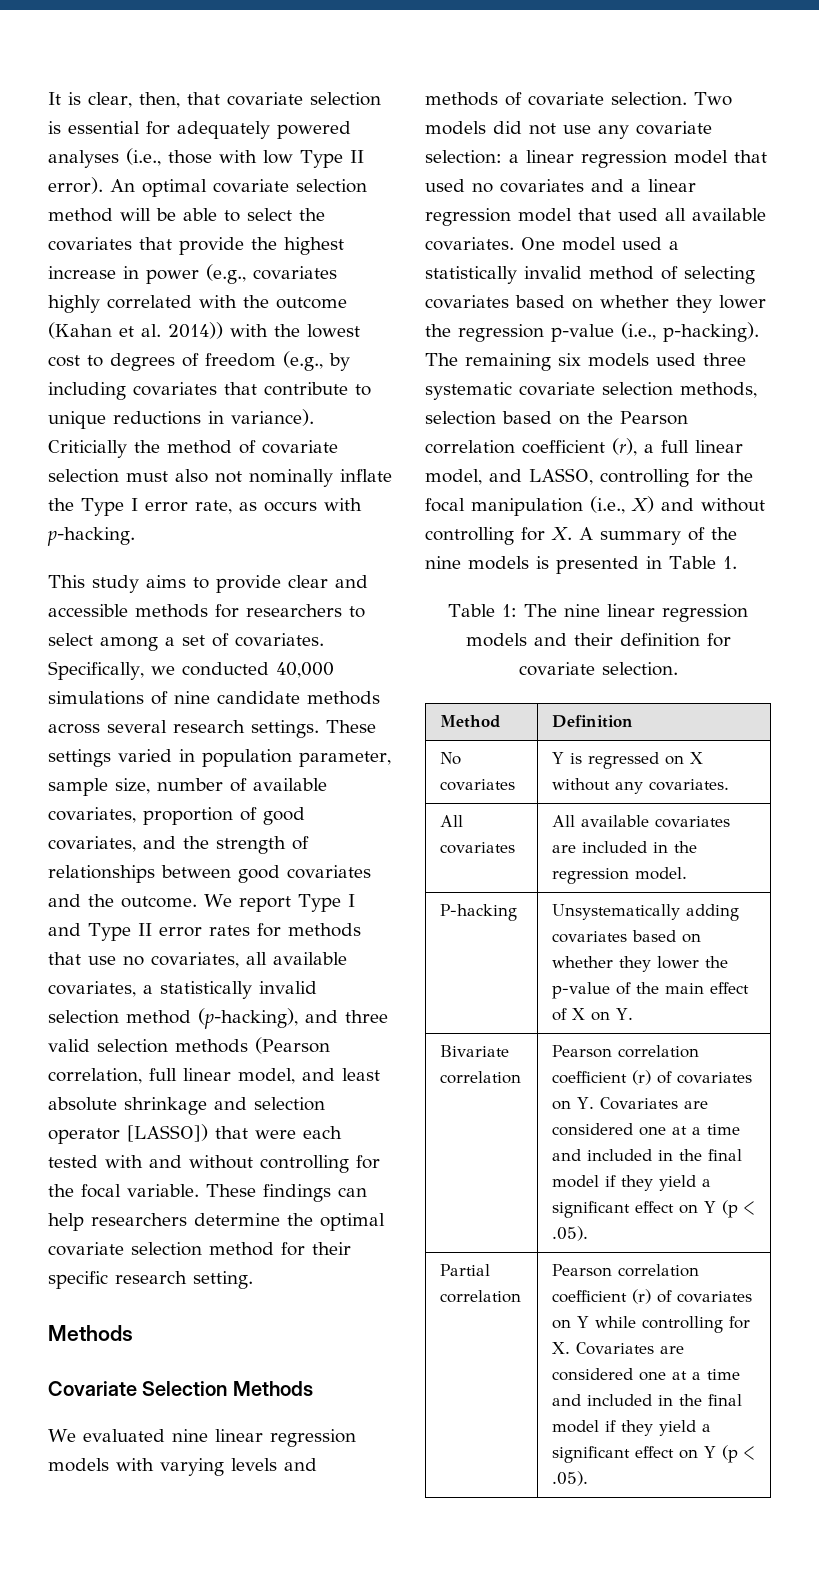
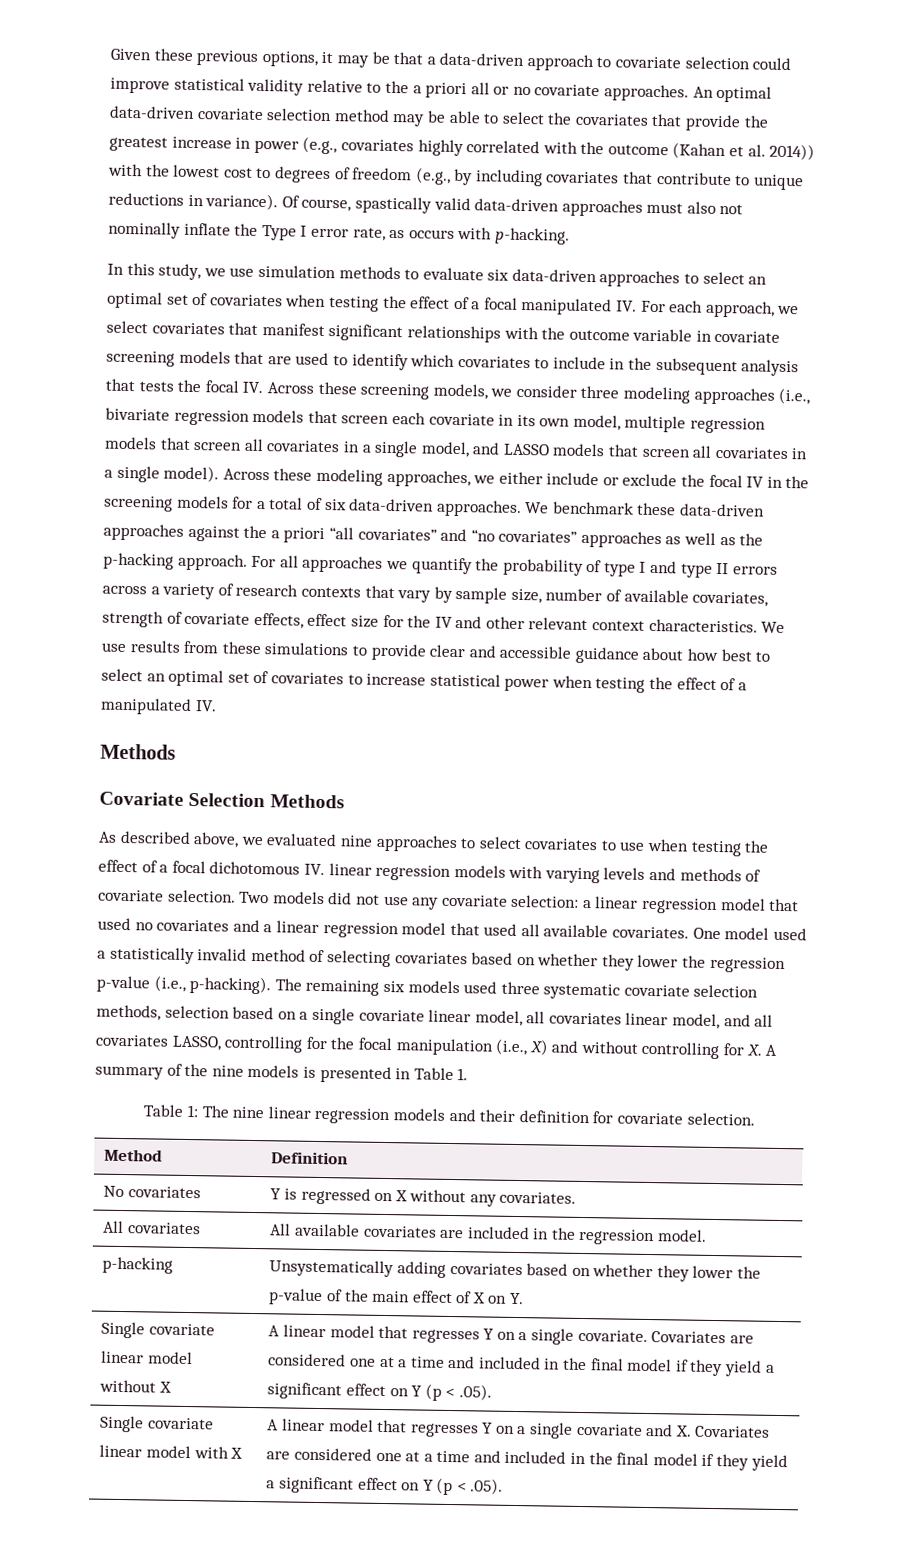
[48,92,381,108] [48,121,351,139] [48,148,364,168] [48,177,103,194] It is clear, then, that covariate selection is essential for adequately powered analyses (i.e., those with low Type II error). -> [110,48,792,72] [110,77,690,102] Given these previous options, it may be that a data-driven approach to covariate selection could improve statistical validity relative to the a priori all or no covariate approaches.
[213,179,367,193] [48,208,151,222] covariate selection method will -> [109,105,426,127] data-driven covariate selection method may
[284,237,344,255] highest -> [109,136,168,152] greatest
[48,440,338,458] [48,469,119,483] Criticially the method of covariate selection -> [281,195,643,217] Of course, spastically valid data-driven approaches
[48,575,368,593] [48,604,365,618] [48,633,324,651] [48,661,334,680] [48,691,380,705] [48,720,376,738] [48,749,391,767] This study aims to provide clear and accessible methods for researchers to select among a set of covariates. Specifically, we conducted 40,000 simulations of nine candidate methods across several research settings. These settings varied in population parameter, -> [107,262,768,288] [107,291,800,318] [106,320,781,343] [106,350,800,377] [105,378,811,405] [105,407,767,434] [104,436,809,460] [104,465,810,489] [104,495,766,517] [103,523,764,549] [103,552,778,578] [102,583,453,603] In this study, we use simulation methods to evaluate six data-driven approaches to select an optimal set of covariates when testing the effect of a focal manipulated IV. For each approach, we select covariates that manifest significant relationships with the outcome variable in covariate screening models that are used to identify which covariates to include in the subsequent analysis that tests the focal IV. Across these screening models, we consider three modeling approaches (i.e., bivariate regression models that screen each covariate in its own model, multiple regression models that screen all covariates in a single model, and LASSO models that screen all covariates in a single model). Across these modeling approaches, we either include or exclude the focal IV in the screening models for a total of six data-driven approaches. We benchmark these data-driven approaches against the a priori “all covariates” and “no covariates” approaches as well as the p-hacking approach. For all approaches we quantify the probability of type I and type II errors across a variety of research contexts that vary by
[143,807,305,825] [48,836,309,854] [48,865,371,883] [48,894,355,912] [48,923,361,941] [48,952,347,968] [48,981,317,999] [48,1008,388,1029] [48,1037,330,1054] [48,1068,380,1084] [48,1097,325,1115] [48,1124,342,1144] [48,1155,380,1173] [48,1184,367,1202] [48,1213,385,1231] [48,1242,351,1256] [48,1271,253,1289] [48,1325,133,1341] [48,1381,313,1396] [48,1429,208,1442] proportion of good covariates, and the strength of relationships between good covariates and the outcome. We report Type I and Type II error rates for methods that use no covariates, all available covariates, a statistically invalid selection method (p-hacking), and three valid selection methods (Pearson correlation, full linear model, and least absolute shrinkage and selection operator [LASSO]) that were each tested with and without controlling for the focal variable. These findings can help researchers determine the optimal covariate selection method for their specific research setting. // Methods // Covariate Selection Methods // We evaluated nine -> [102,610,786,634] [101,640,771,664] [101,668,747,693] [100,697,217,715] [100,743,176,760] [99,791,345,809] [98,830,770,857] [98,859,325,876] strength of covariate effects, effect size for the IV and other relevant context characteristics. We use results from these simulations to provide clear and accessible guidance about how best to select an optimal set of covariates to increase statistical power when testing the effect of a manipulated IV. // Methods // Covariate Selection Methods // As described above, we evaluated nine approaches to select covariates to use when testing the effect of a focal dichotomous IV.
[587,411,688,425] [425,438,743,456] [425,469,522,485] the Pearson correlation coefficient (r), a full linear model, and -> [299,1007,774,1030] [95,1034,169,1047] a single covariate linear model, all covariates linear model, and all covariates
[440,904,518,921] P-hacking -> [102,1256,174,1274] p-hacking
[440,1045,510,1057] [440,1071,522,1084] [552,1045,700,1058] [552,1070,753,1085] [552,1097,595,1110] Bivariate correlation | Pearson correlation coefficient (r) of covariates on Y. -> [101,1321,215,1339] [101,1350,193,1365] [99,1379,172,1393] [268,1324,648,1345] Single covariate linear model without X | A linear model that regresses Y on a single covariate.
[440,1264,491,1276] [440,1290,522,1303] [552,1264,700,1277] [552,1289,753,1304] [552,1316,751,1333] Partial correlation | Pearson correlation coefficient (r) of covariates on Y while controlling for -> [100,1415,214,1433] [99,1444,244,1459] [267,1418,674,1439] Single covariate linear model with X | A linear model that regresses Y on a single covariate and

